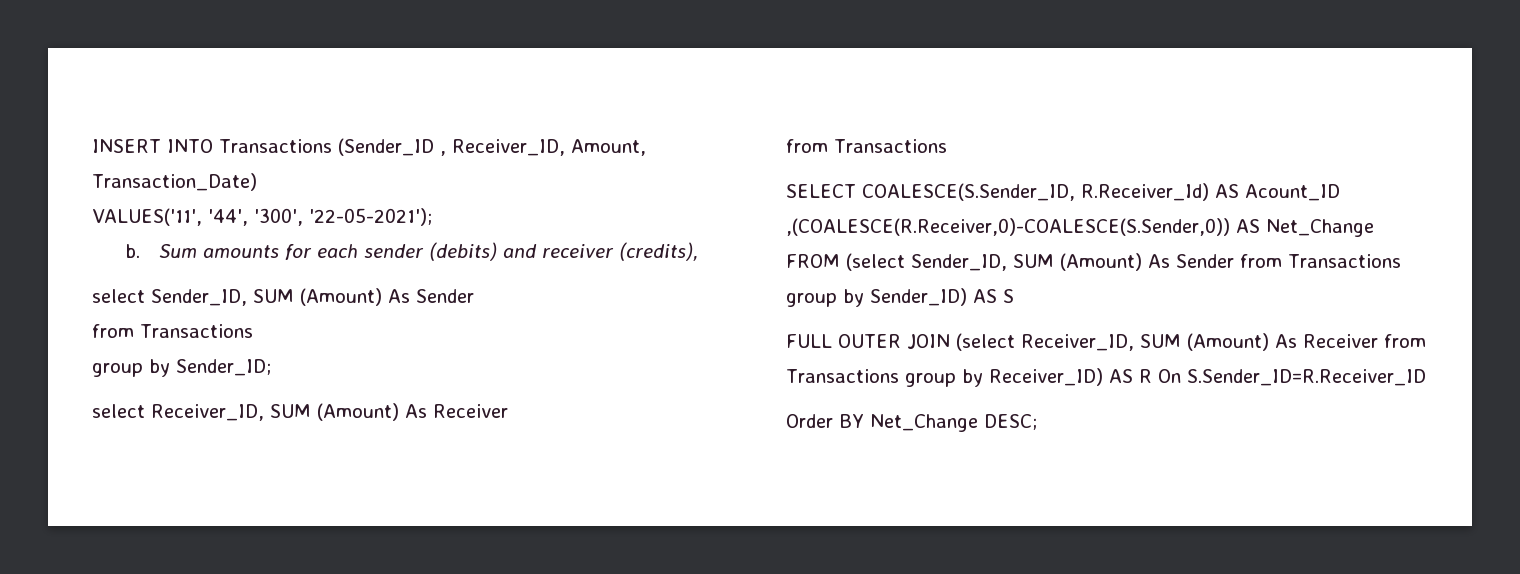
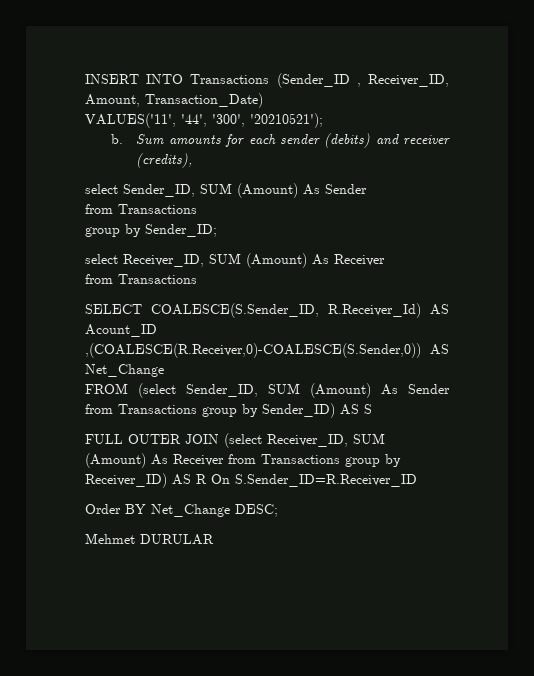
[308,208,432,226] '22-05-2021'); -> [250,113,323,128] '20210521');
(1037, 422) none -> [85,533,214,545] // Mehmet DURULAR

